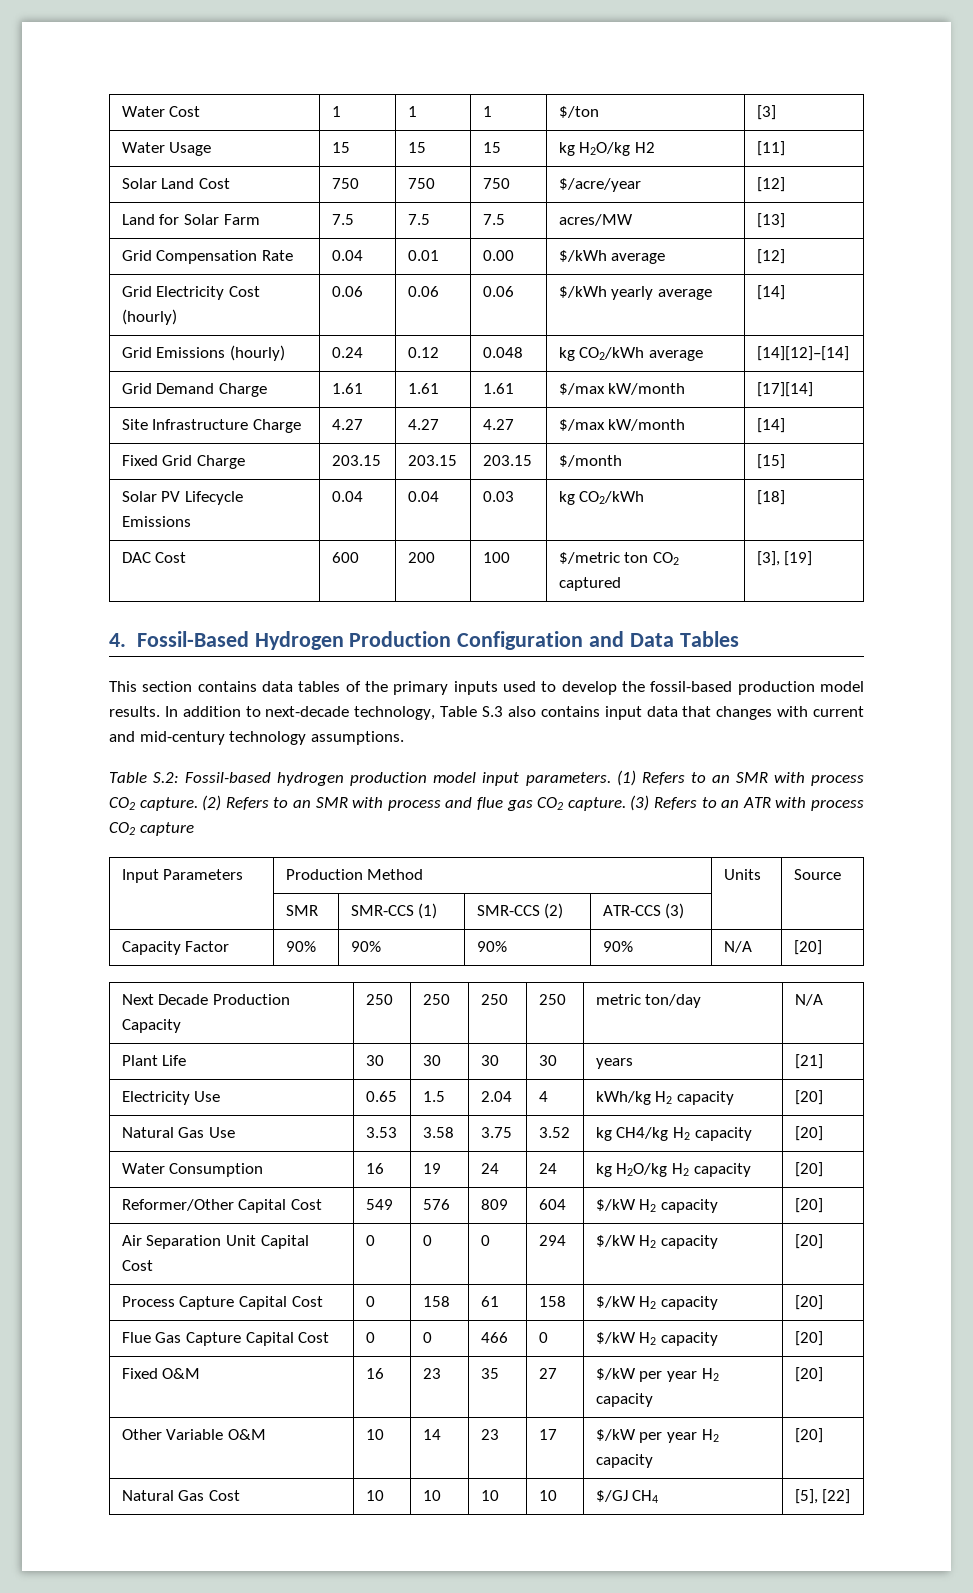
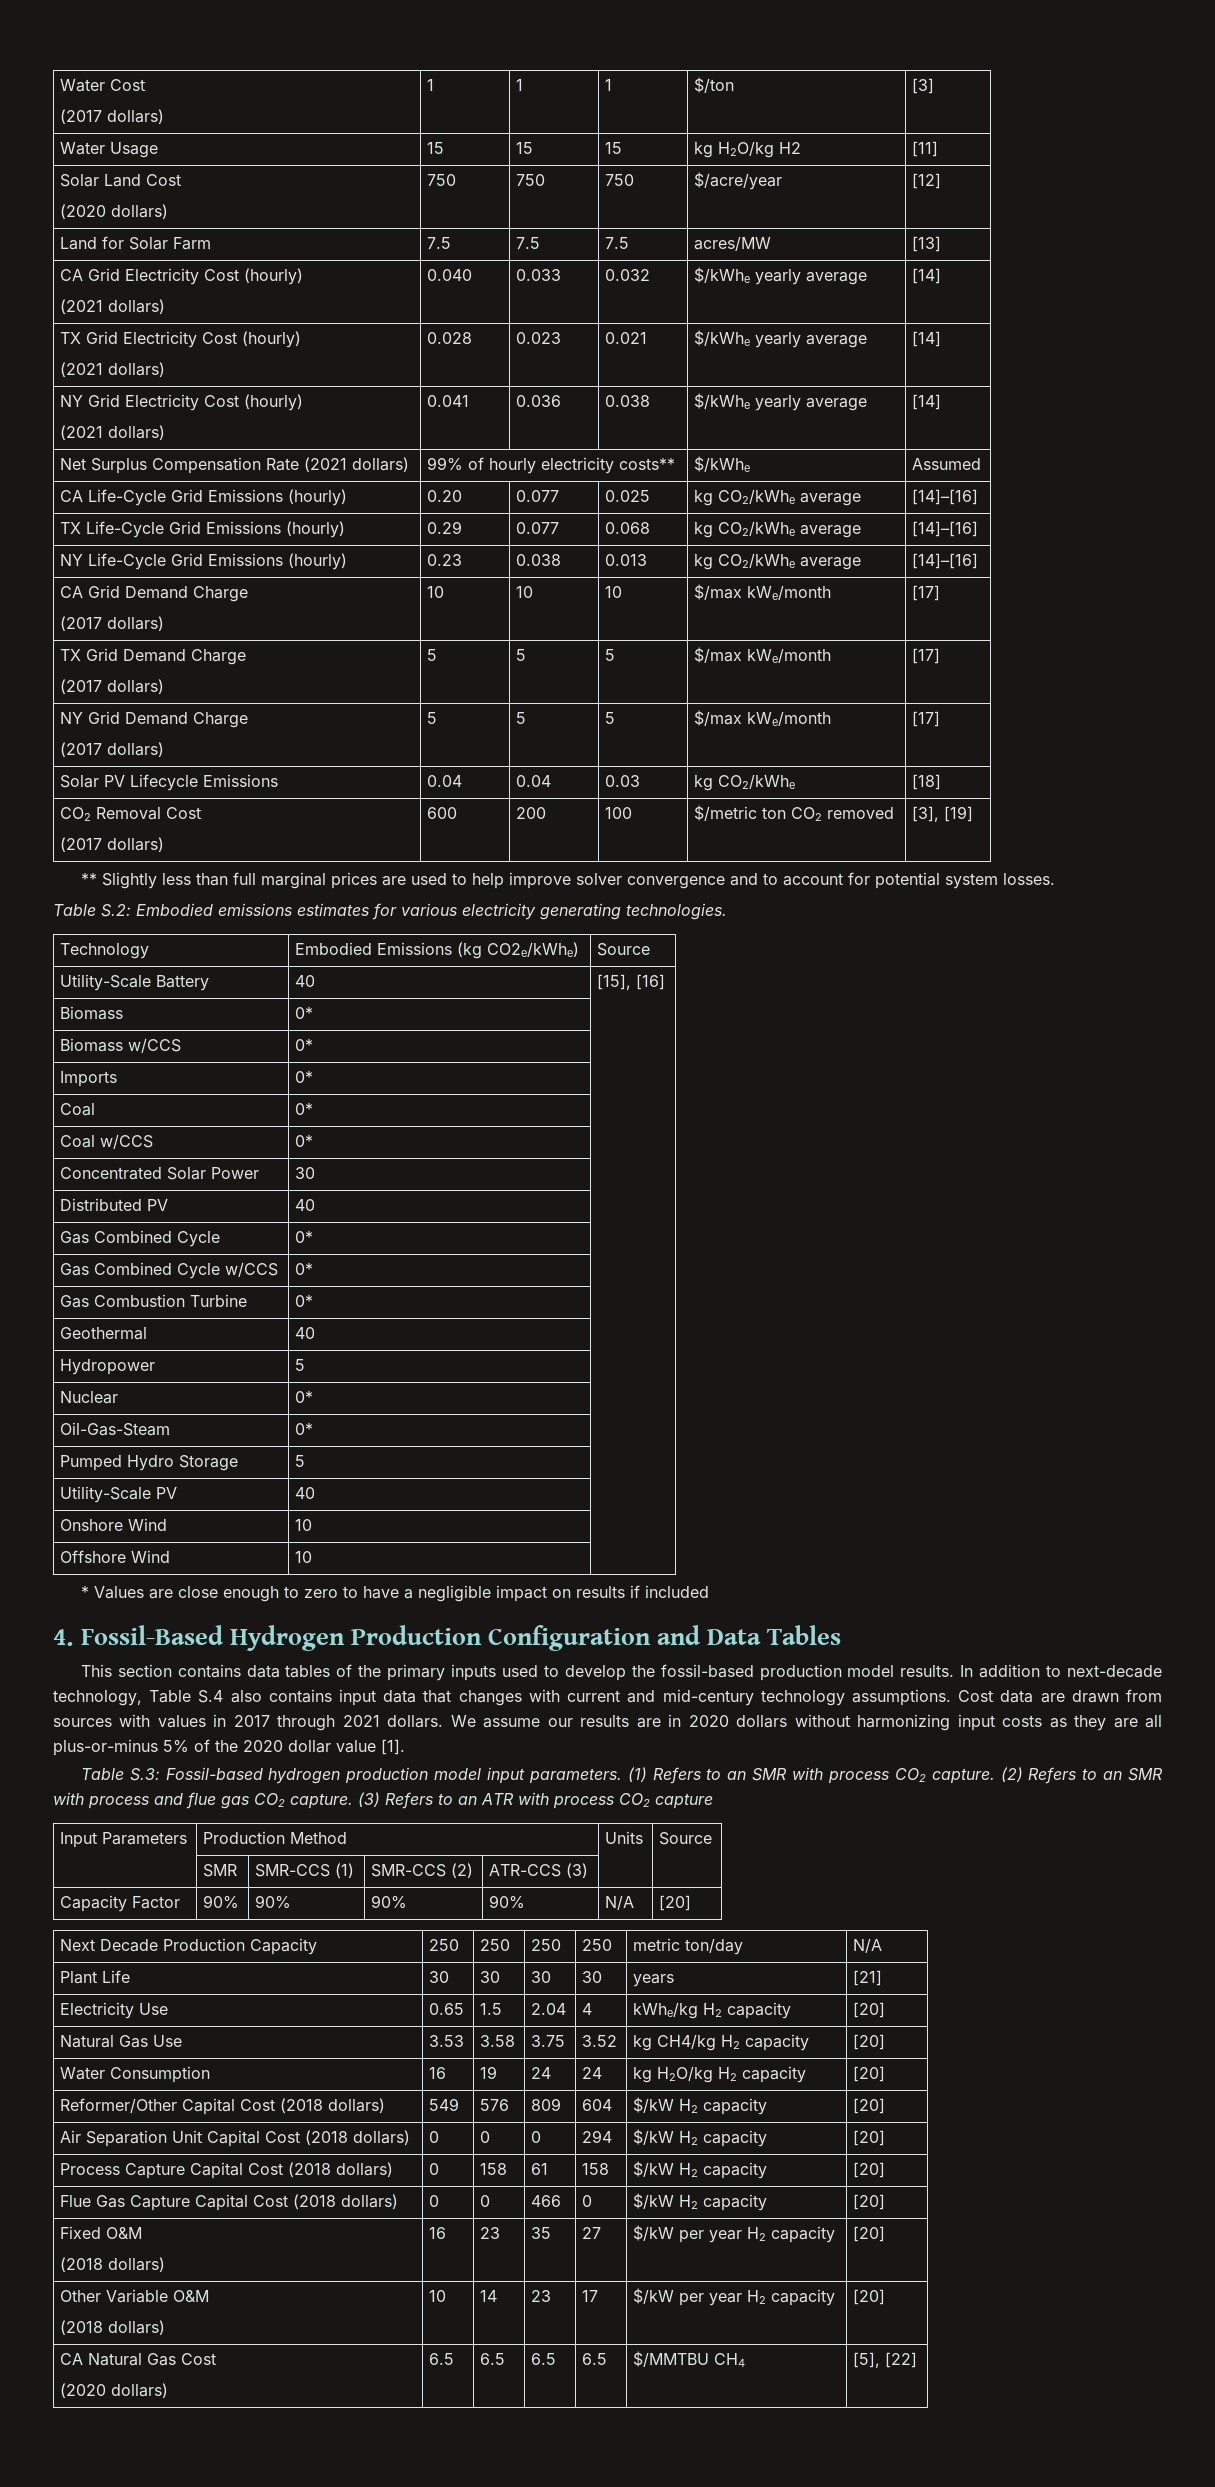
(201, 111) none -> [60,109,165,124] // (2017 dollars)
(231, 183) none -> [60,204,169,219] // (2020 dollars)
[121,250,294,264] [331,250,363,261] [407,250,439,261] [482,250,514,261] [558,250,666,264] [756,249,785,264] [121,286,261,300] [121,309,177,325] [331,286,363,297] [407,286,439,297] [482,286,514,297] [558,286,713,300] [756,285,785,300] [121,345,286,361] [331,347,363,358] [407,347,439,358] [482,347,523,358] [558,347,704,361] [756,346,849,361] [121,383,268,397] [331,383,363,394] [407,383,439,394] [482,383,514,394] [558,383,686,395] [756,382,813,397] [121,419,302,433] [331,419,363,430] [407,419,439,430] [482,419,514,430] [558,419,686,431] [756,418,785,433] [121,455,246,469] [331,455,381,466] [407,455,457,466] [482,455,532,466] [558,455,622,467] [756,454,785,469] Grid Compensation Rate | 0.04 | 0.01 | 0.00 | $/kWh average | [12] // Grid Electricity Cost (hourly) | 0.06 | 0.06 | 0.06 | $/kWh yearly average | [14] // Grid Emissions (hourly) | 0.24 | 0.12 | 0.048 | kg CO2/kWh average | [14][12]–[14] // Grid Demand Charge | 1.61 | 1.61 | 1.61 | $/max kW/month | [17][14] // Site Infrastructure Charge | 4.27 | 4.27 | 4.27 | $/max kW/month | [14] // Fixed Grid Charge | 203.15 | 203.15 | 203.15 | $/month | [15] -> [60,268,304,285] [60,299,166,314] [427,269,473,281] [516,269,562,281] [605,269,651,281] [694,267,868,285] [912,268,942,284] [60,331,302,348] [60,362,166,377] [427,332,473,344] [516,332,562,344] [605,332,648,344] [694,330,868,348] [912,331,942,347] [60,394,304,411] [60,425,166,440] [427,395,470,407] [516,395,562,407] [605,395,651,407] [694,393,868,411] [912,394,942,410] [60,457,410,474] [427,457,676,474] [694,456,751,472] [912,458,982,470] [60,489,348,506] [427,490,463,502] [516,490,560,502] [605,490,651,502] [694,490,862,506] [912,489,979,505] [60,521,346,538] [427,521,463,534] [516,522,560,534] [605,522,651,534] [694,522,862,538] [912,521,979,537] [60,553,348,570] [427,554,463,566] [516,554,562,566] [605,554,648,566] [694,554,862,570] [912,553,979,569] [60,585,249,602] [60,616,165,631] [427,586,445,598] [516,586,534,598] [605,586,623,598] [694,584,832,600] [912,585,941,601] [60,648,247,665] [60,679,165,694] [427,649,438,661] [516,649,527,661] [605,649,616,661] [694,647,832,663] [912,648,941,664] [60,711,249,728] [60,742,165,757] [427,712,438,724] [516,712,527,724] [605,712,616,724] [694,710,832,726] [912,711,941,727] CA Grid Electricity Cost (hourly) // (2021 dollars) | 0.040 | 0.033 | 0.032 | $/kWhe yearly average | [14] // TX Grid Electricity Cost (hourly) // (2021 dollars) | 0.028 | 0.023 | 0.021 | $/kWhe yearly average | [14] // NY Grid Electricity Cost (hourly) // (2021 dollars) | 0.041 | 0.036 | 0.038 | $/kWhe yearly average | [14] // Net Surplus Compensation Rate (2021 dollars) | 99% of hourly electricity costs** | $/kWhe | Assumed // CA Life-Cycle Grid Emissions (hourly) | 0.20 | 0.077 | 0.025 | kg CO2/kWhe average | [14]–[16] // TX Life-Cycle Grid Emissions (hourly) | 0.29 | 0.077 | 0.068 | kg CO2/kWhe average | [14]–[16] // NY Life-Cycle Grid Emissions (hourly) | 0.23 | 0.038 | 0.013 | kg CO2/kWhe average | [14]–[16] // CA Grid Demand Charge // (2017 dollars) | 10 | 10 | 10 | $/max kWe/month | [17] // TX Grid Demand Charge // (2017 dollars) | 5 | 5 | 5 | $/max kWe/month | [17] // NY Grid Demand Charge // (2017 dollars) | 5 | 5 | 5 | $/max kWe/month | [17]
[579,491,645,504] CO2/kWh -> [718,775,796,789] CO2/kWhe
[121,552,187,563] DAC Cost -> [60,807,202,821] [60,837,165,852] CO2 Removal Cost // (2017 dollars)
[558,577,621,591] captured -> [827,807,895,819] removed
(813, 558) none -> [80,872,1055,889] [53,903,727,920] [60,943,150,959] [295,942,580,959] [597,943,651,956] [60,974,210,991] [295,975,316,987] [597,974,666,990] [60,1006,124,1020] [295,1007,314,1019] [60,1038,182,1053] [295,1039,314,1051] [60,1071,118,1087] [295,1071,314,1083] [60,1103,96,1116] [295,1103,314,1115] [60,1135,154,1149] [295,1135,314,1147] [60,1167,260,1180] [295,1167,316,1179] [60,1198,169,1211] [295,1199,316,1211] [60,1230,221,1247] [295,1231,314,1243] [60,1262,279,1279] [295,1263,314,1275] [60,1294,248,1308] [295,1295,314,1307] [60,1327,148,1340] [295,1327,316,1339] [60,1359,156,1375] [295,1359,306,1371] [60,1391,119,1404] [295,1391,314,1403] [60,1422,171,1436] [295,1423,314,1435] [60,1455,239,1471] [295,1455,306,1467] [60,1486,178,1503] [295,1487,316,1499] [60,1518,168,1531] [295,1519,313,1531] [60,1550,171,1563] [295,1551,313,1563] [80,1585,709,1602] // ** Slightly less than full marginal prices are used to help improve solver convergence and to account for potential system losses. // Table S.2: Embodied emissions estimates for various electricity generating technologies. // Technology | Embodied Emissions (kg CO2e/kWhe) | Source // Utility-Scale Battery | 40 | [15], [16] // Biomass | 0* | // Biomass w/CCS | 0* | // Imports | 0* | // Coal | 0* | // Coal w/CCS | 0* | // Concentrated Solar Power | 30 | // Distributed PV | 40 | // Gas Combined Cycle | 0* | // Gas Combined Cycle w/CCS | 0* | // Gas Combustion Turbine | 0* | // Geothermal | 40 | // Hydropower | 5 | // Nuclear | 0* | // Oil-Gas-Steam | 0* | // Pumped Hydro Storage | 5 | // Utility-Scale PV | 40 | // Onshore Wind | 10 | // Offshore Wind | 10 | // * Values are close enough to zero to have a negligible impact on results if included
[482,706,504,717] S.3 -> [198,1690,224,1703] S.4
[109,772,180,783] // Table S.2: -> [958,1689,1162,1703] [53,1714,1163,1731] [53,1739,405,1756] [80,1768,160,1781] Cost data are drawn from sources with values in 2017 through 2021 dollars. We assume our results are in 2020 dollars without harmonizing input costs as they are all plus-or-minus 5% of the 2020 dollar value [1]. // Table S.3:
[595,1091,651,1105] kWh/kg -> [633,2003,699,2019] kWhe/kg
(323, 1204) none -> [280,2098,386,2113] (2018 dollars)
(153, 1265) none -> [305,2130,411,2145] (2018 dollars)
(323, 1301) none -> [288,2162,394,2177] (2018 dollars)
(330, 1337) none -> [293,2194,399,2209] (2018 dollars)
(201, 1373) none -> [60,2257,166,2272] // (2018 dollars)
(267, 1434) none -> [60,2320,166,2335] // (2018 dollars)
(823, 1435) none -> [60,2353,84,2365] CA
[365,1490,384,1501] [422,1490,441,1501] [480,1490,499,1501] [538,1490,557,1501] [595,1490,628,1502] | 10 | 10 | 10 | 10 | $/GJ -> [60,2383,169,2398] [429,2353,455,2365] [480,2353,506,2365] [531,2353,557,2365] [582,2353,608,2365] [633,2351,710,2367] // (2020 dollars) | 6.5 | 6.5 | 6.5 | 6.5 | $/MMTBU

